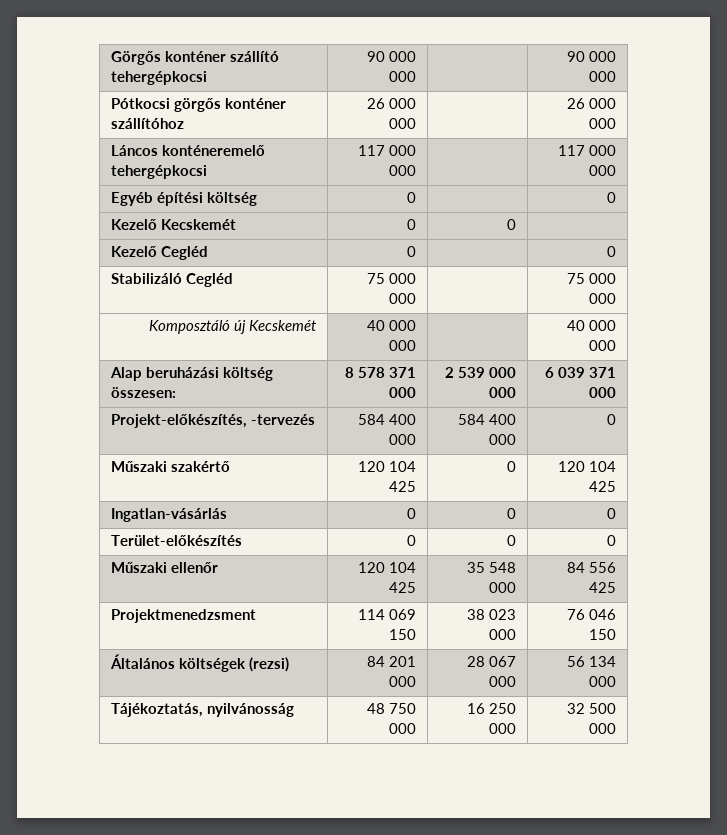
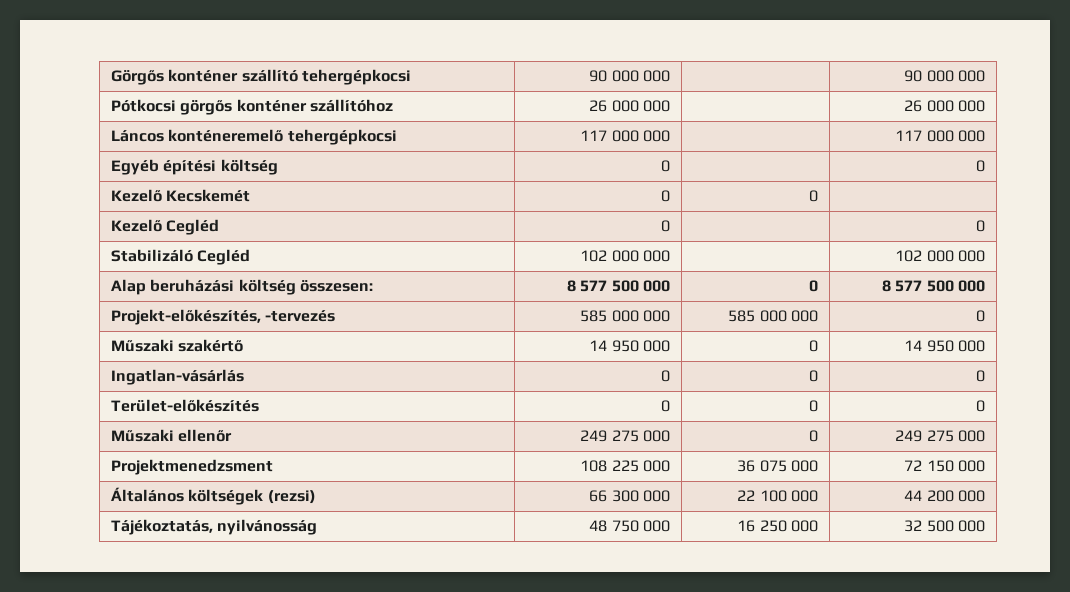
[366,273,416,284] [388,293,416,304] [566,273,616,284] [588,293,616,304] [148,320,317,334] [366,320,416,331] [388,340,416,351] [566,320,585,331] 75 000 000 | | 75 000 000 // Komposztáló új Kecskemét | 40 000 000 | | 40 -> [580,250,670,262] [895,250,923,262] 102 000 000 | | 102
[357,367,416,378] [388,387,416,398] [444,367,516,378] [488,387,516,398] [544,367,616,378] 578 371 000 | 2 539 000 000 | 6 039 371 -> [580,280,670,292] [808,280,818,292] [881,280,954,292] 577 500 000 | 0 | 8 577 500
[357,414,416,425] [388,434,416,445] [457,414,516,425] 584 400 000 | 584 400 -> [580,310,670,322] [728,310,787,322] 585 000 000 | 585 000
[357,461,416,472] [388,481,416,492] [506,461,516,472] [557,461,616,472] [588,481,616,492] 120 104 425 | 0 | 120 104 425 -> [589,340,670,352] [808,340,818,352] [904,340,985,352] 14 950 000 | 0 | 14 950 000
[357,562,416,573] [388,582,416,593] [466,562,516,573] [488,582,516,593] [566,562,616,573] [588,582,616,593] [111,609,257,623] [357,609,416,620] [388,629,416,640] [466,609,516,620] [488,629,516,640] [566,609,616,620] [588,629,616,640] 120 104 425 | 35 548 000 | 84 556 425 // Projektmenedzsment | 114 069 150 | 38 023 000 | 76 046 150 -> [580,430,670,442] [808,430,818,442] [895,430,985,442] [111,459,274,475] [580,460,670,472] [737,460,818,472] [904,460,985,472] 249 275 000 | 0 | 249 275 000 // Projektmenedzsment | 108 225 000 | 36 075 000 | 72 150 000
[366,656,416,667] [388,676,416,687] [466,656,516,667] [488,676,516,687] [566,656,616,667] 84 201 000 | 28 067 000 | 56 134 -> [589,490,670,502] [737,490,818,502] [904,490,954,502] 66 300 000 | 22 100 000 | 44 200

